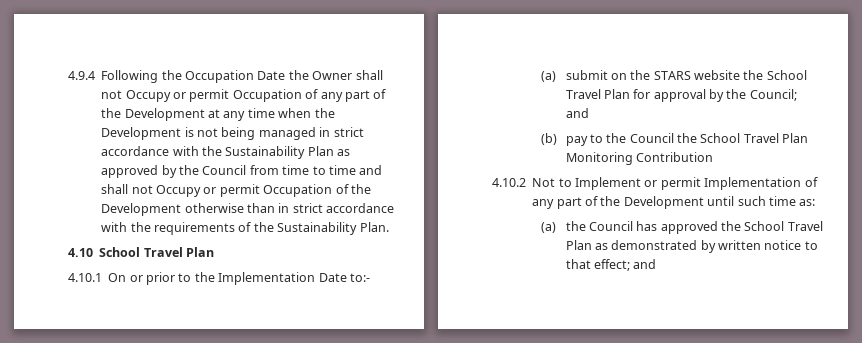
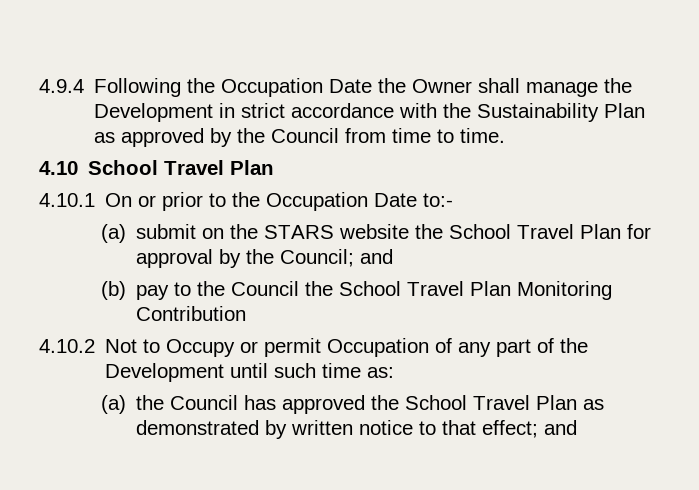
[101,89,387,102] [101,108,335,121] [101,127,316,140] not Occupy or permit Occupation of any part of the Development at any time when the Development is not being managed -> [526,78,633,97] [94,103,214,122] manage the Development
[328,165,383,175] [101,184,371,197] [101,203,395,216] [101,222,389,235] time and shall not Occupy or permit Occupation of the Development otherwise than in strict accordance with the requirements of the Sustainability Plan. -> [460,128,506,143] time.
[218,272,316,285] Implementation -> [266,192,369,211] Occupation
[575,177,802,190] Implement or permit Implementation -> [166,338,430,357] Occupy or permit Occupation

